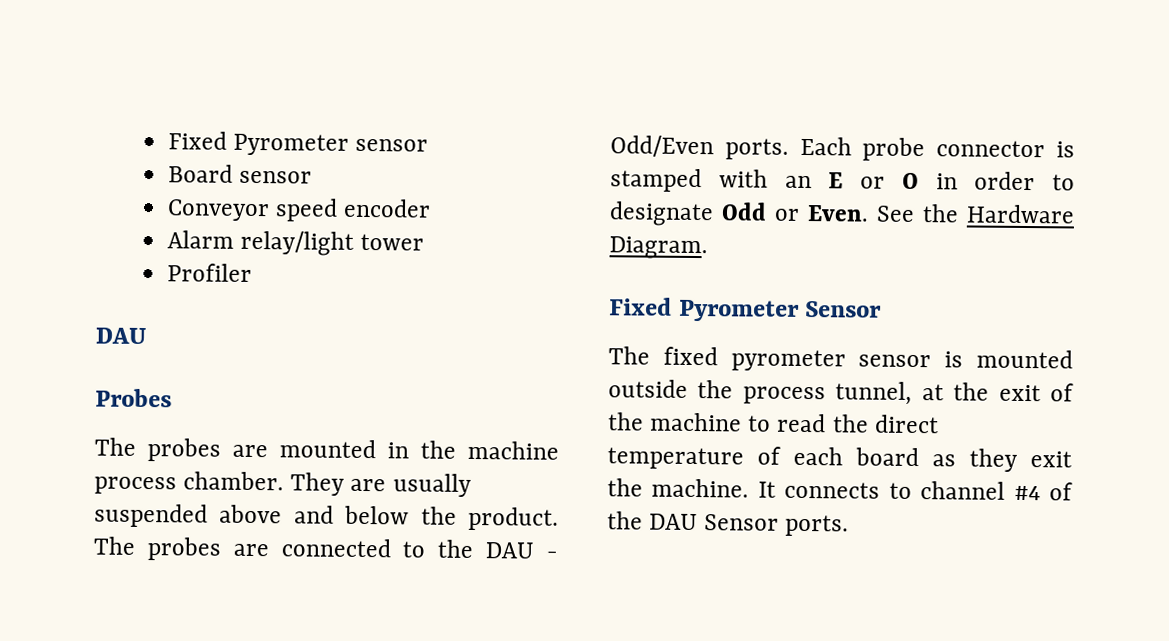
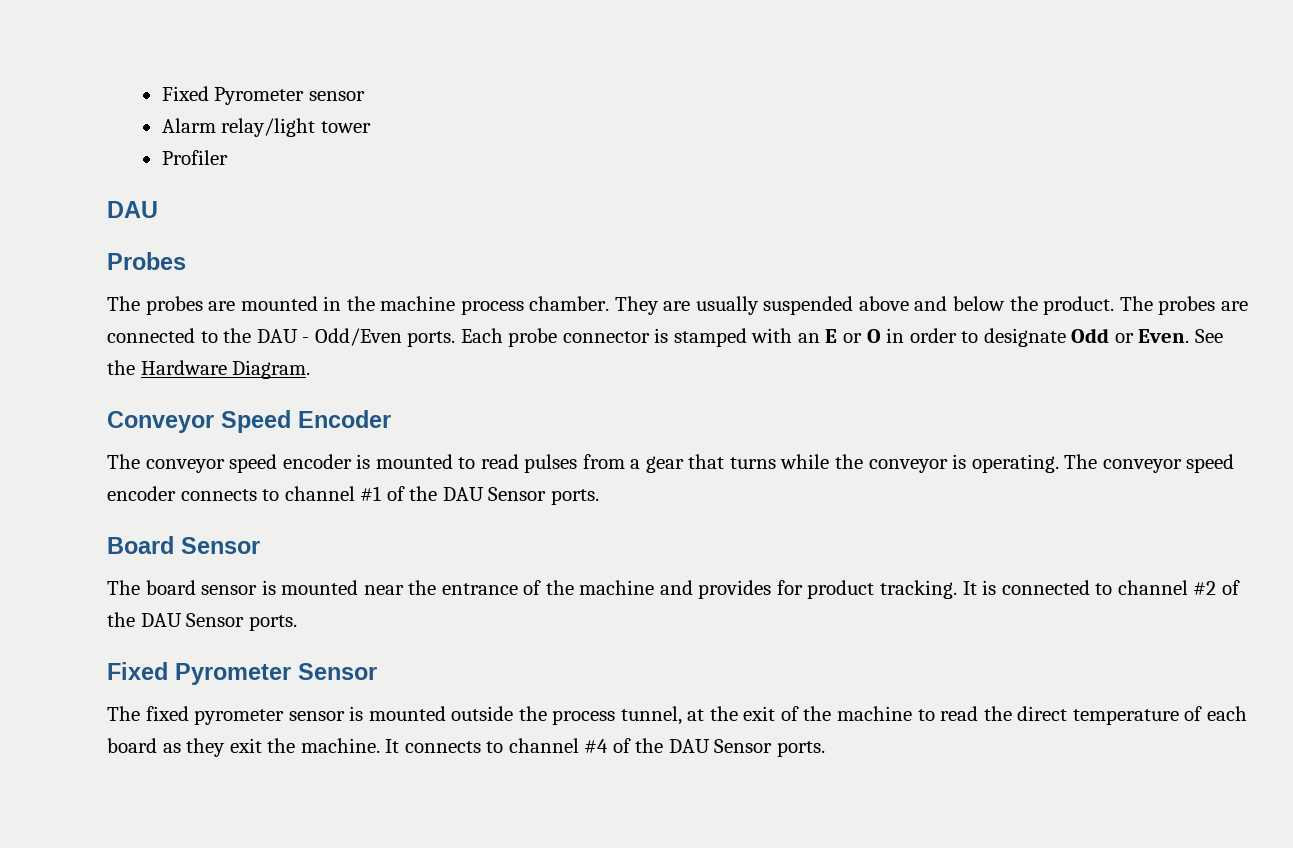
[167,164,313,184] [166,198,432,222] // Board sensor // Conveyor speed encoder -> (365, 96) none
(708, 248) none -> [107,410,391,433] [107,454,1235,473] [107,486,599,505] [107,536,260,554] [107,580,1240,599] [107,612,297,631] // Conveyor Speed Encoder // The conveyor speed encoder is mounted to read pulses from a gear that turns while the conveyor is operating. The conveyor speed encoder connects to channel #1 of the DAU Sensor ports. // Board Sensor // The board sensor is mounted near the entrance of the machine and provides for product tracking. It is connected to channel #2 of the DAU Sensor ports.

